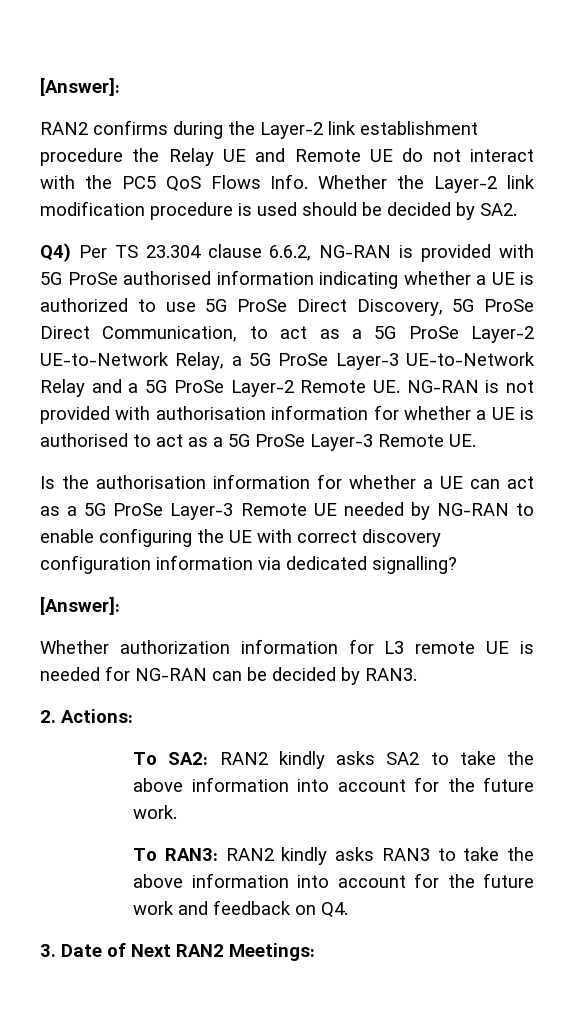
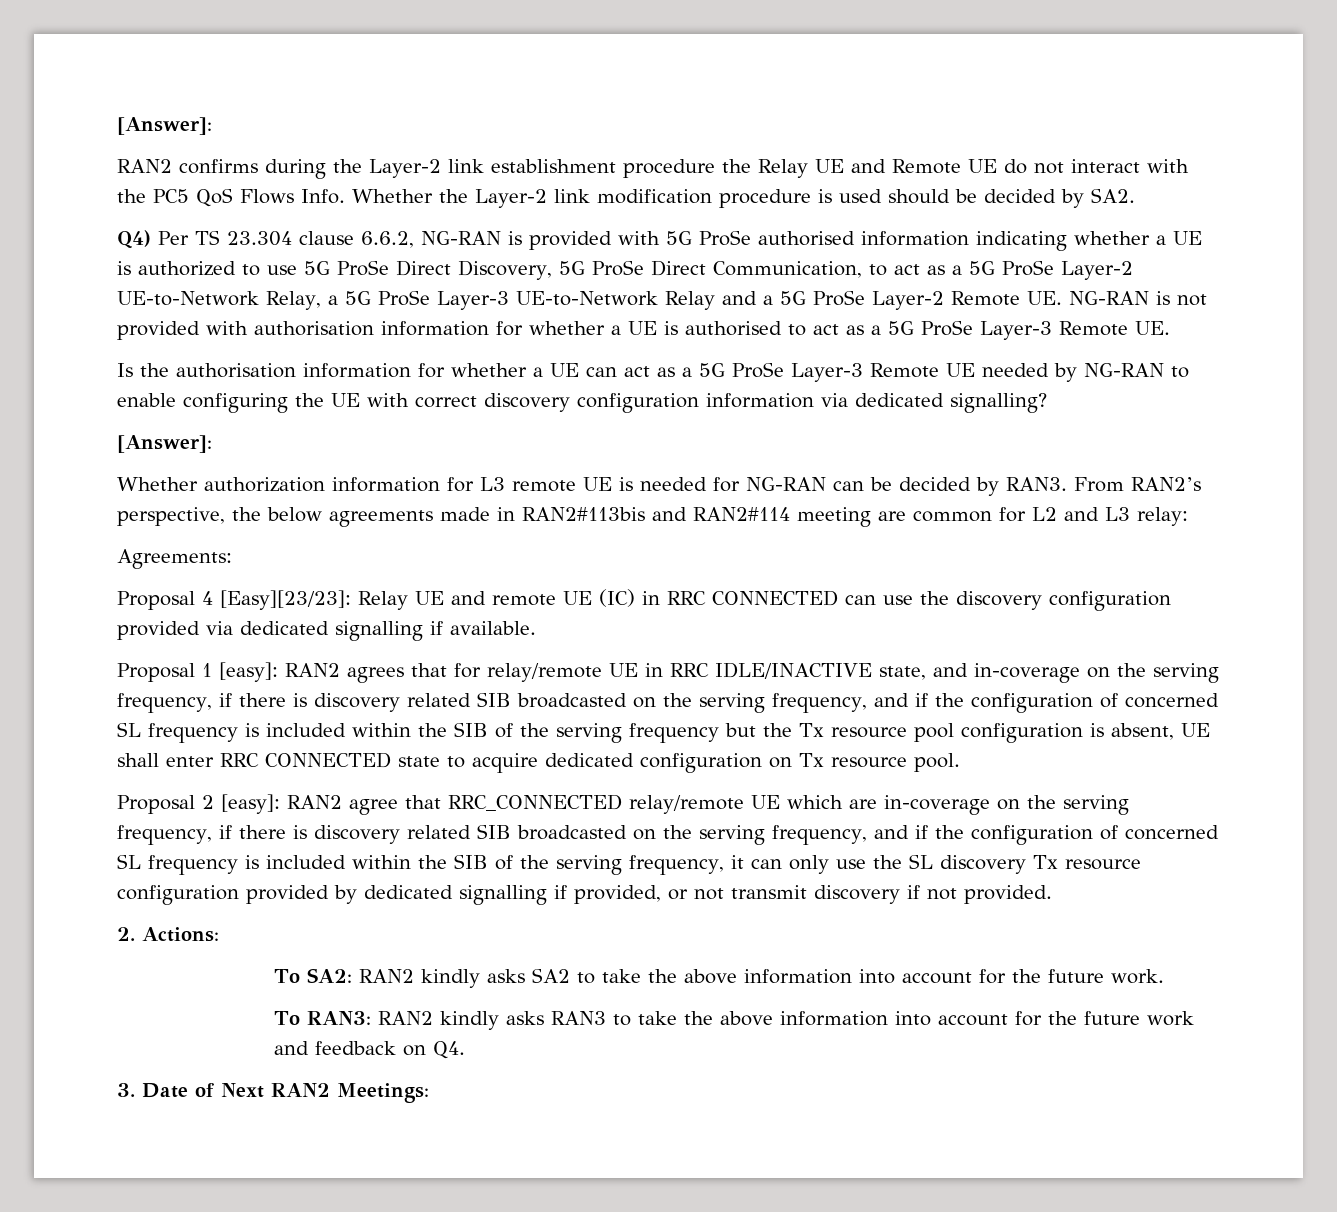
(417, 674) none -> [1074,477,1201,492] [117,507,1188,527] [117,549,232,569] [117,589,1171,611] [117,621,536,641] [117,662,1219,683] [117,692,1219,713] [117,722,1210,743] [117,752,960,773] [117,794,1129,815] [117,824,1219,845] [117,854,1141,875] [117,885,1052,905] From RAN2’s perspective, the below agreements made in RAN2#113bis and RAN2#114 meeting are common for L2 and L3 relay: // Agreements: // Proposal 4 [Easy][23/23]: Relay UE and remote UE (IC) in RRC CONNECTED can use the discovery configuration provided via dedicated signalling if available. // Proposal 1 [easy]: RAN2 agrees that for relay/remote UE in RRC IDLE/INACTIVE state, and in-coverage on the serving frequency, if there is discovery related SIB broadcasted on the serving frequency, and if the configuration of concerned SL frequency is included within the SIB of the serving frequency but the Tx resource pool configuration is absent, UE shall enter RRC CONNECTED state to acquire dedicated configuration on Tx resource pool. // Proposal 2 [easy]: RAN2 agree that RRC_CONNECTED relay/remote UE which are in-coverage on the serving frequency, if there is discovery related SIB broadcasted on the serving frequency, and if the configuration of concerned SL frequency is included within the SIB of the serving frequency, it can only use the SL discovery Tx resource configuration provided by dedicated signalling if provided, or not transmit discovery if not provided.

